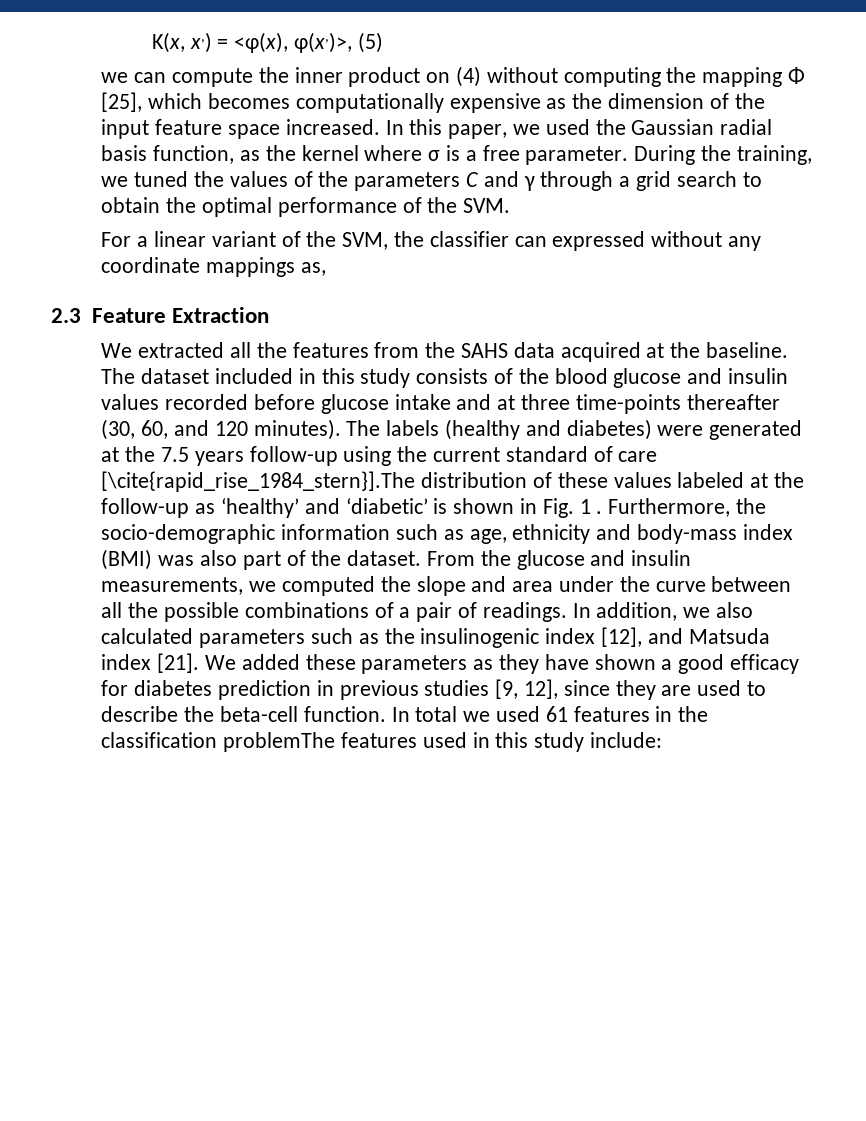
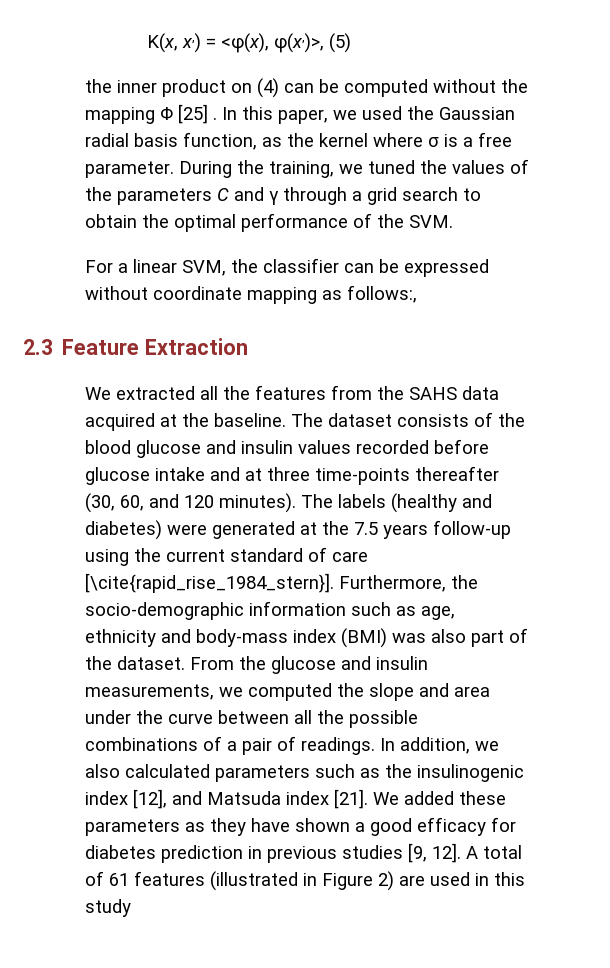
[101,68,253,87] we can compute -> (352, 43) none
[486,67,806,87] [101,92,765,113] [101,119,380,139] without computing the mapping Φ [25], which becomes computationally expensive as the dimension of the input feature space increased. -> [284,79,529,97] [85,104,218,124] can be computed without the mapping Φ [25] .
[211,231,337,247] variant of the -> (178, 266) none
(547, 241) none -> [379,259,400,273] be
[728,236,762,251] [101,257,326,277] any coordinate mappings as, -> [153,285,418,304] coordinate mapping as follows:,
[214,368,411,388] included in this study -> (393, 420) none
[101,471,804,492] [101,498,603,518] [\cite{rapid_rise_1984_stern}].The distribution of these values labeled at the follow-up as ‘healthy’ and ‘diabetic’ is shown in Fig. 1 . -> [85,573,335,593] [\cite{rapid_rise_1984_stern}].
[523,679,767,700] [101,706,709,722] [101,732,417,752] 12], since they are used to describe the beta-cell function. In total we used 61 features in the classification problemThe features -> [432,843,523,863] [85,871,426,891] 12]. A total of 61 features (illustrated in Figure 2) are
[589,732,662,748] include: -> (132, 908) none

